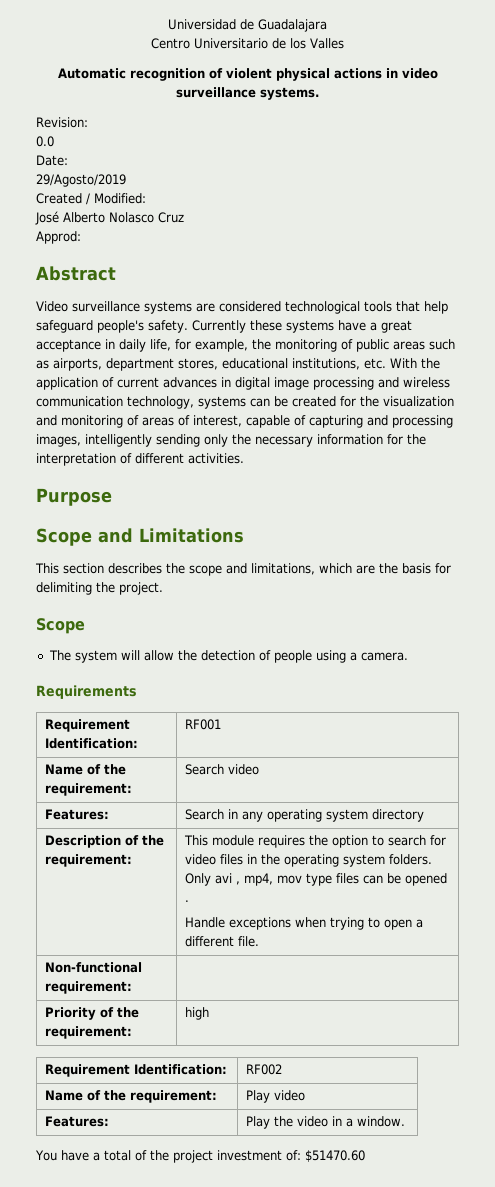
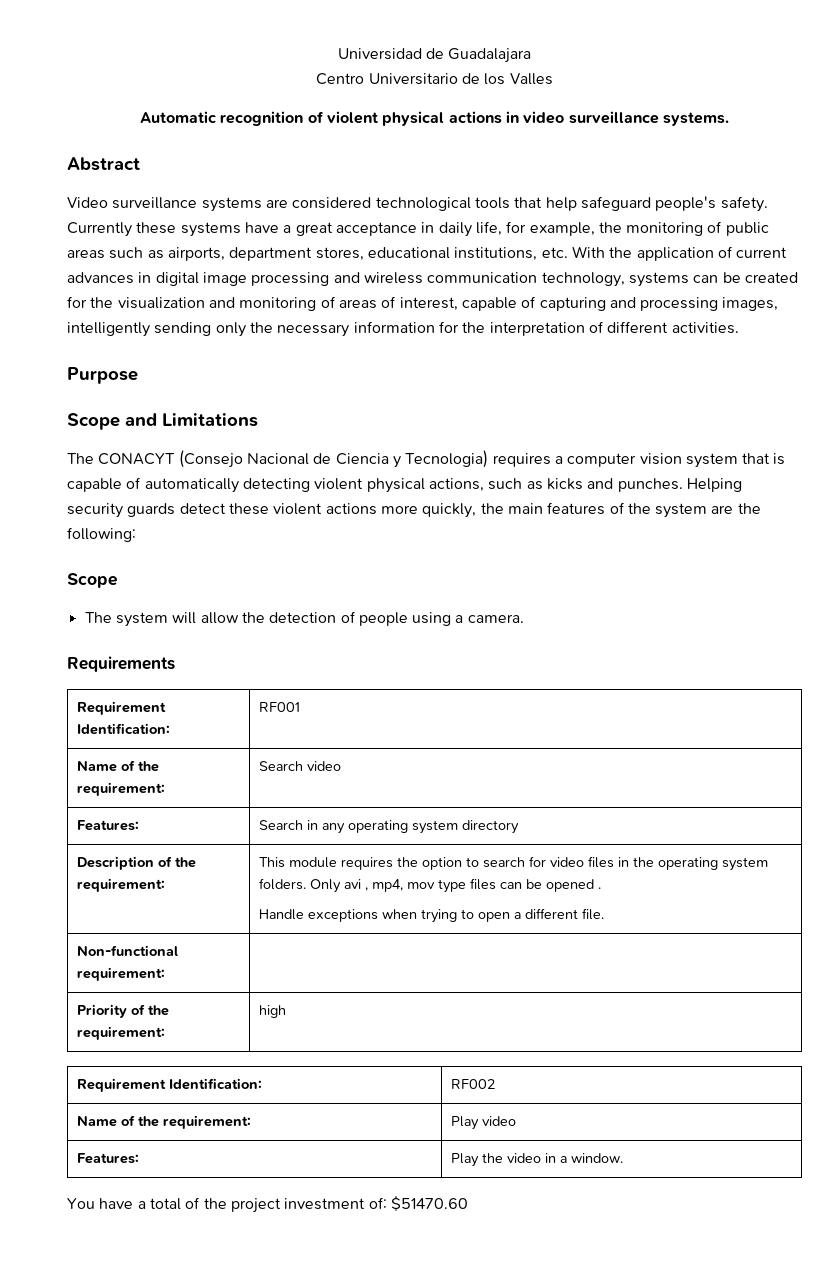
[36,117,88,128] [36,136,54,147] [36,155,68,166] [36,174,126,187] [36,193,146,205] [35,211,184,225] [36,231,81,244] // Revision: // 0.0 // Date: // 29/Agosto/2019 // Created / Modified: // José Alberto Nolasco Cruz // Approd: -> (729, 119) none
[35,563,451,576] [36,582,163,595] This section describes the scope and limitations, which are the basis for delimiting the project. -> [67,450,786,468] [67,477,742,493] [67,502,761,518] [67,527,136,542] The CONACYT (Consejo Nacional de Ciencia y Tecnologia) requires a computer vision system that is capable of automatically detecting violent physical actions, such as kicks and punches. Helping security guards detect these violent actions more quickly, the main features of the system are the following:

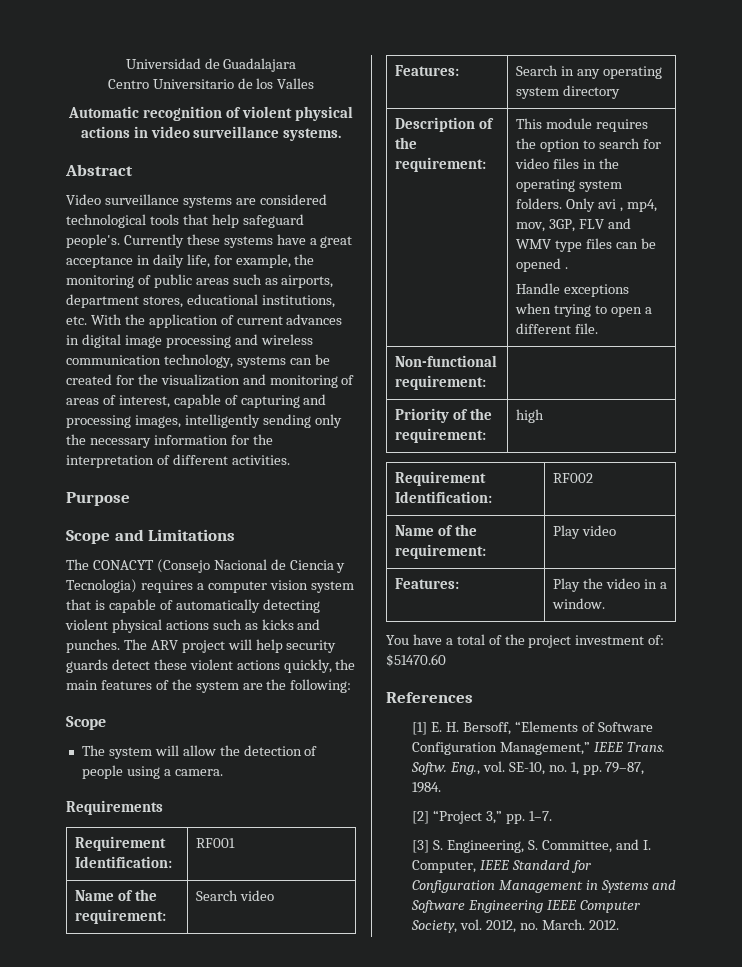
[655,196,768,212] people's safety. -> [66,234,120,248] people's.
[428,478,484,492] actions, -> [165,620,209,630] actions
[686,478,742,492] Helping -> [123,639,283,653] The ARV project will help
[380,505,418,514] more -> (280, 665) none
[407,882,436,889] mov -> [516,218,631,232] [516,239,552,249] mov, 3GP, FLV and WMV
(468, 1203) none -> [386,692,473,703] [412,721,653,735] [412,742,665,755] [411,761,645,775] [412,782,442,793] [412,810,552,824] [412,839,651,853] [412,860,591,873] [412,880,676,893] [411,900,640,913] [411,919,619,933] // References // [1] E. H. Bersoff, “Elements of Software Configuration Management,” IEEE Trans. Softw. Eng., vol. SE-10, no. 1, pp. 79–87, 1984. // [2] “Project 3,” pp. 1–7. // [3] S. Engineering, S. Committee, and I. Computer, IEEE Standard for Configuration Management in Systems and Software Engineering IEEE Computer Society, vol. 2012, no. March. 2012.

